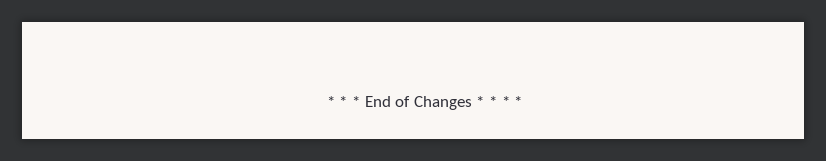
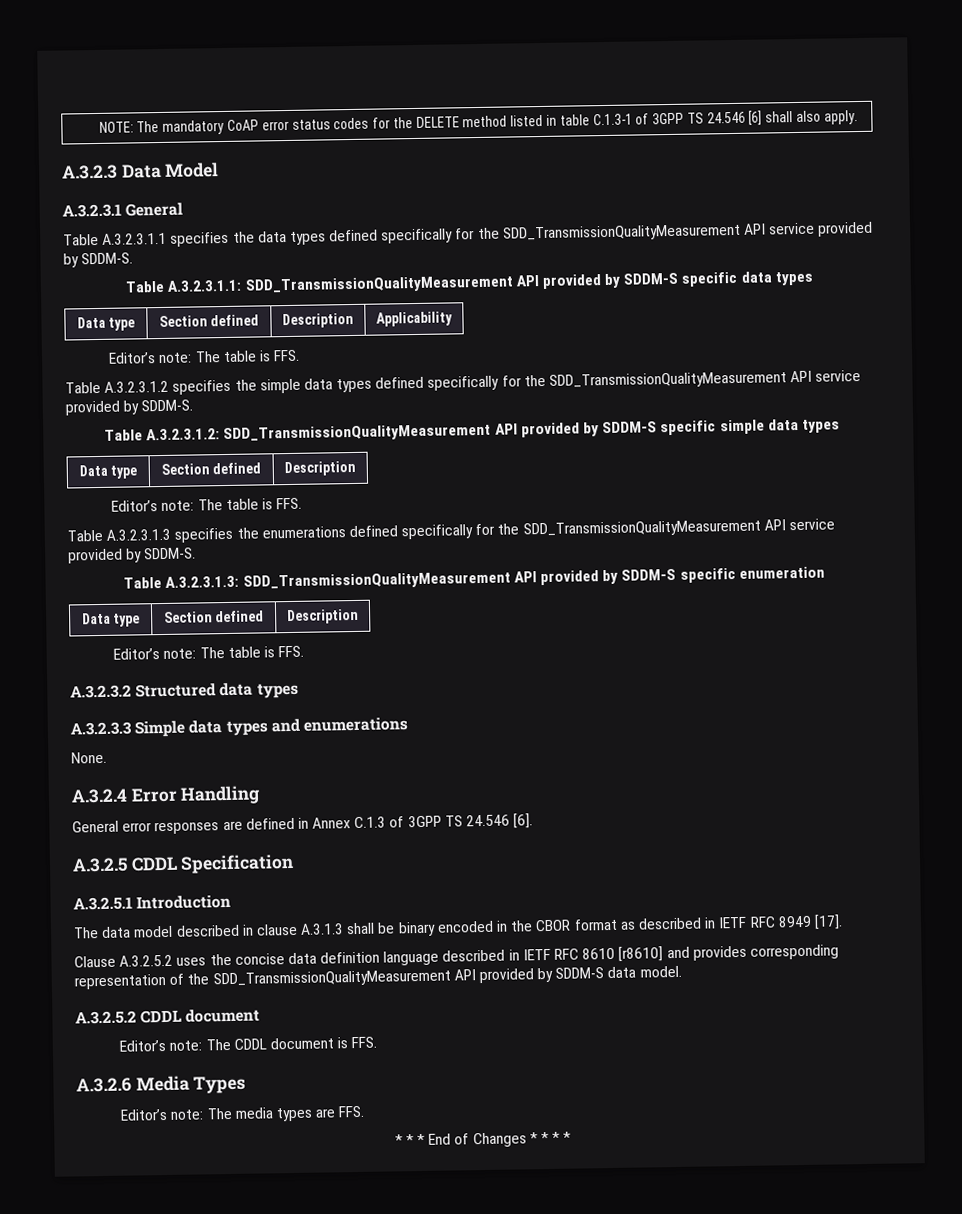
(326, 101) none -> [98,110,858,135] [62,162,220,180] [62,202,184,218] [63,221,874,247] [63,252,134,268] [125,271,813,294] [76,316,136,331] [158,314,260,328] [282,312,354,329] [375,311,453,327] [108,349,301,364] [65,369,862,395] [65,399,194,416] [104,418,840,443] [78,464,138,479] [160,462,262,476] [284,460,356,477] [111,497,303,512] [67,518,836,543] [68,547,197,564] [123,566,825,590] [81,612,141,627] [163,610,265,623] [287,608,359,625] [113,645,305,660] [70,682,299,699] [70,717,408,738] [71,751,107,764] [71,785,262,805] [72,813,534,835] [72,853,295,874] [73,894,232,911] [73,914,843,939] [74,944,839,968] [74,965,682,990] [75,1008,261,1025] [119,1036,378,1052] [76,1075,247,1094] [120,1105,365,1122] NOTE: The mandatory CoAP error status codes for the DELETE method listed in table C.1.3-1 of 3GPP TS 24.546 [6] shall also apply. // A.3.2.3 Data Model // A.3.2.3.1 General // Table A.3.2.3.1.1 specifies the data types defined specifically for the SDD_TransmissionQualityMeasurement API service provided by SDDM-S. // Table A.3.2.3.1.1: SDD_TransmissionQualityMeasurement API provided by SDDM-S specific data types // Data type | Section defined | Description | Applicability // Editor’s note: The table is FFS. // Table A.3.2.3.1.2 specifies the simple data types defined specifically for the SDD_TransmissionQualityMeasurement API service provided by SDDM-S. // Table A.3.2.3.1.2: SDD_TransmissionQualityMeasurement API provided by SDDM-S specific simple data types // Data type | Section defined | Description // Editor’s note: The table is FFS. // Table A.3.2.3.1.3 specifies the enumerations defined specifically for the SDD_TransmissionQualityMeasurement API service provided by SDDM-S. // Table A.3.2.3.1.3: SDD_TransmissionQualityMeasurement API provided by SDDM-S specific enumeration // Data type | Section defined | Description // Editor’s note: The table is FFS. // A.3.2.3.2 Structured data types // A.3.2.3.3 Simple data types and enumerations // None. // A.3.2.4 Error Handling // General error responses are defined in Annex C.1.3 of 3GPP TS 24.546 [6]. // A.3.2.5 CDDL Specification // A.3.2.5.1 Introduction // The data model described in clause A.3.1.3 shall be binary encoded in the CBOR format as described in IETF RFC 8949 [17]. // Clause A.3.2.5.2 uses the concise data definition language described in IETF RFC 8610 [r8610] and provides corresponding representation of the SDD_TransmissionQualityMeasurement API provided by SDDM-S data model. // A.3.2.5.2 CDDL document // Editor’s note: The CDDL document is FFS. // A.3.2.6 Media Types // Editor’s note: The media types are FFS. //

